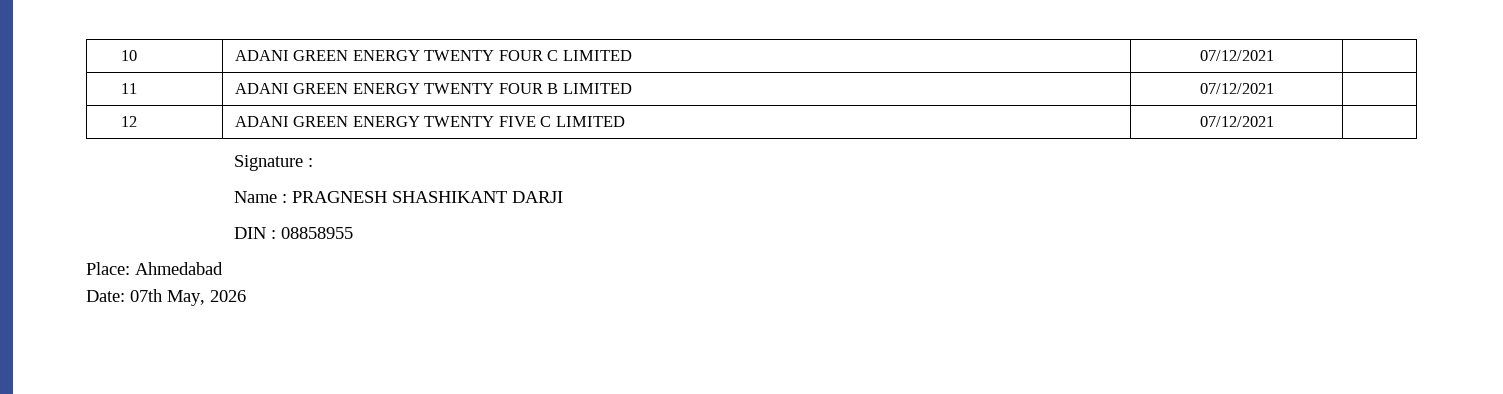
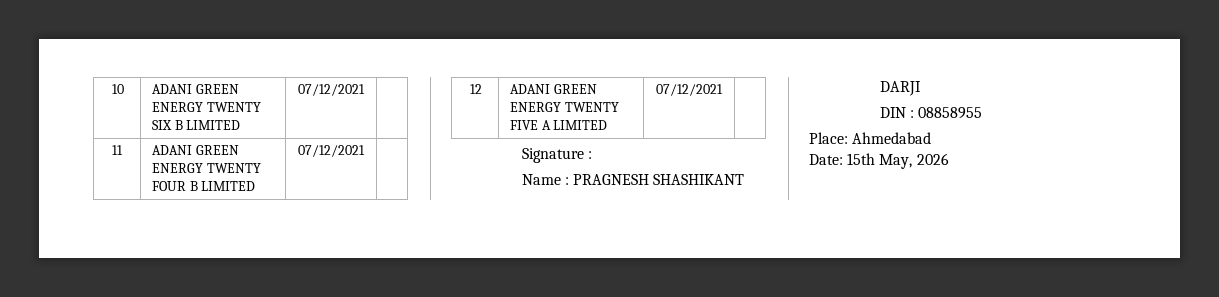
[498,50,559,61] FOUR C -> [151,120,183,130] SIX B
[540,116,552,127] C -> [541,120,551,130] A
[130,289,162,302] 07th -> [847,153,876,165] 15th

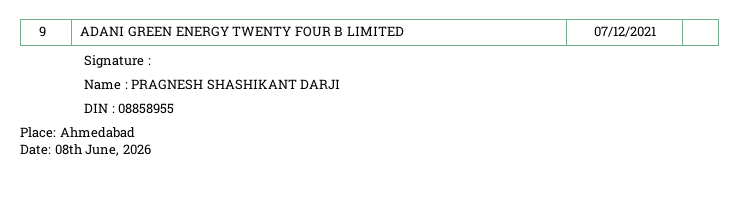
[112,84,125,94] [151,84,239,94] [151,102,261,112] [151,120,241,130] [298,84,365,96] [112,145,124,155] 10 | ADANI GREEN ENERGY TWENTY SIX B LIMITED | 07/12/2021 | // 11 -> [39,26,47,37] 9
[470,84,483,94] [509,84,597,94] [509,102,619,112] [509,120,608,130] [656,84,723,96] // 12 | ADANI GREEN ENERGY TWENTY FIVE A LIMITED | 07/12/2021 | -> (656, 31) none
[847,153,913,169] 15th May, -> [54,144,120,156] 08th June,

